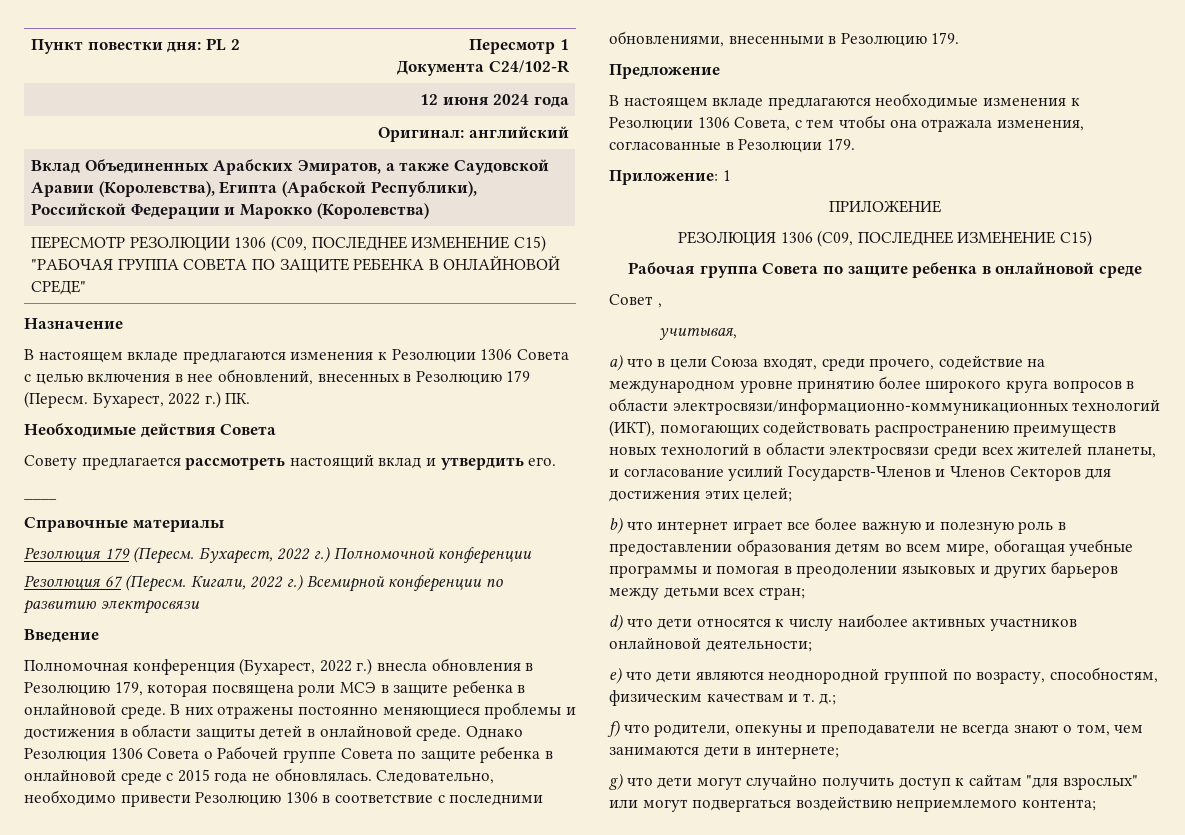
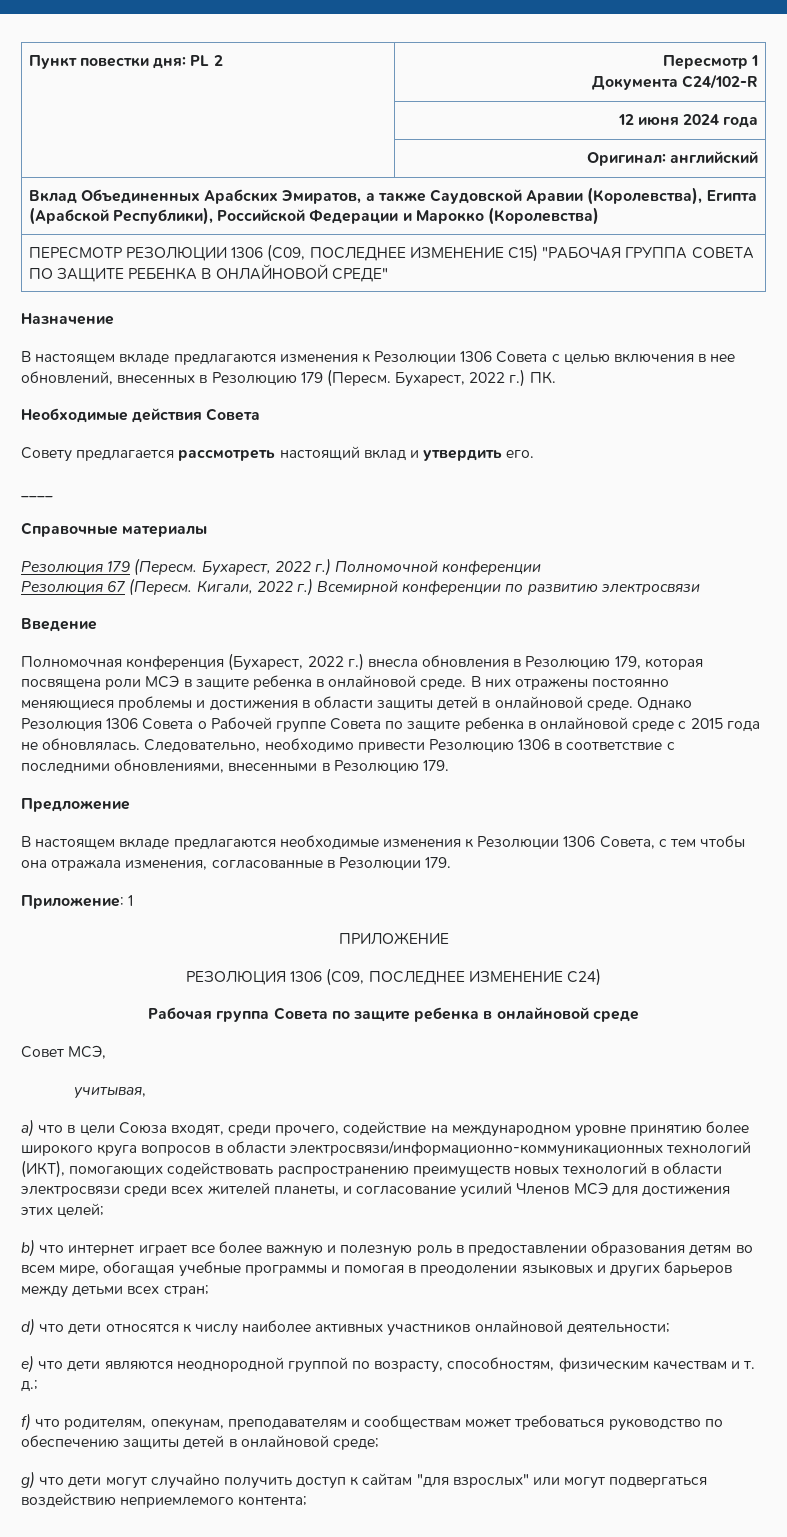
[1059,230,1092,247] C15) -> [566,968,601,986] С24)
[657,303,662,308] , -> [68,1045,107,1059] МСЭ,
[787,465,1081,481] Государств-Членов и Членов Секторов -> [516,1182,608,1195] Членов МСЭ
[654,724,1144,737] [609,746,839,759] родители, опекуны и преподаватели не всегда знают о том, чем занимаются дети в интернете; -> [64,1415,723,1431] [21,1435,379,1450] родителям, опекунам, преподавателям и сообществам может требоваться руководство по обеспечению защиты детей в онлайновой среде;

